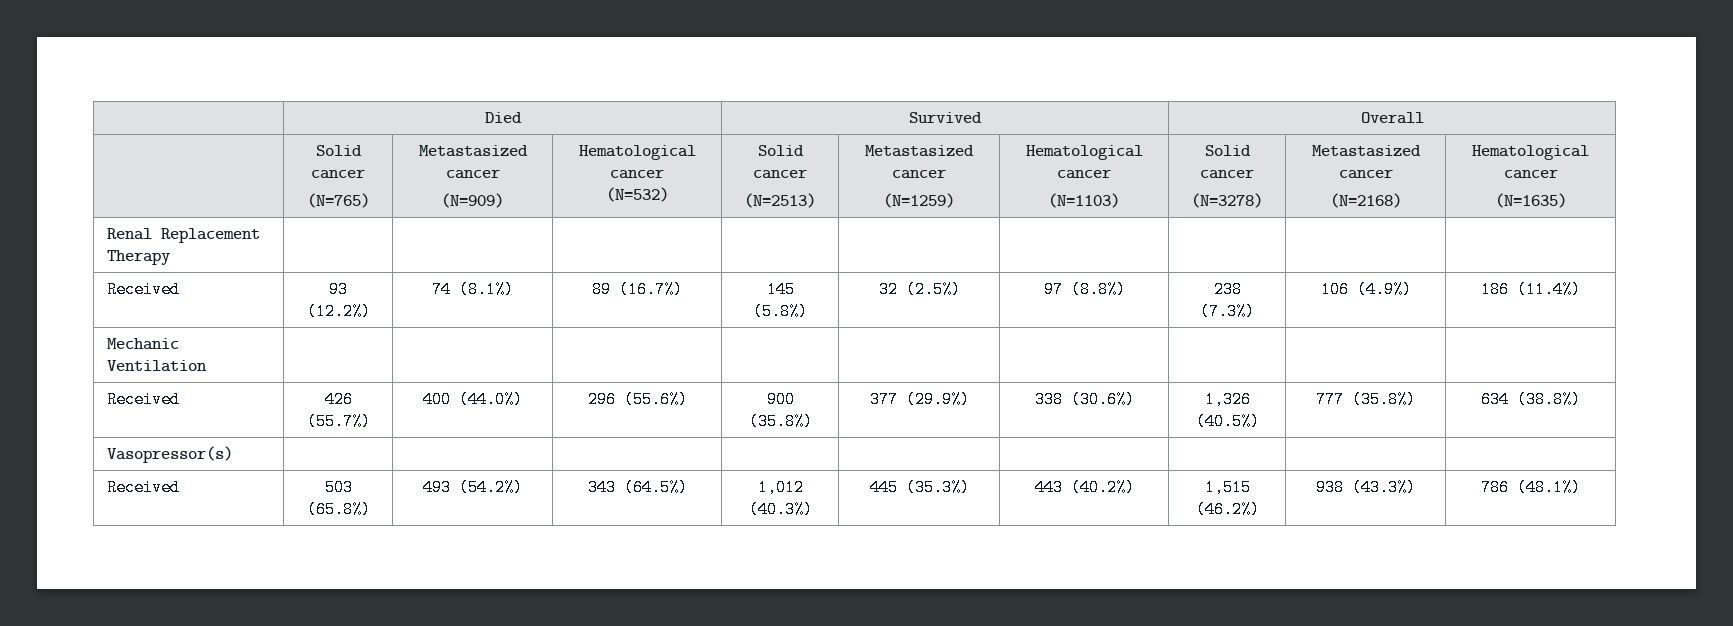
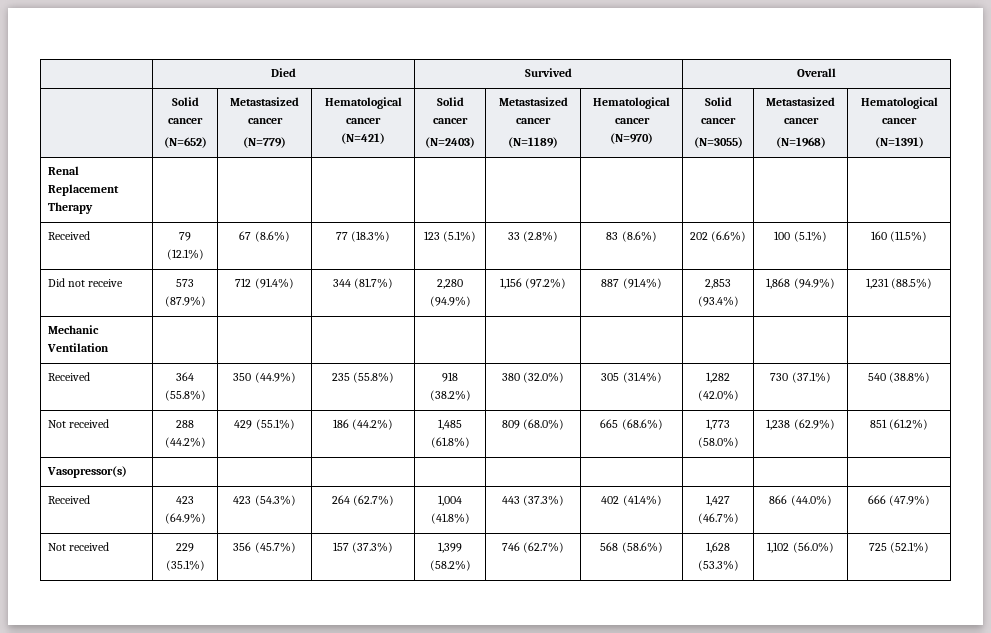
[306,193,370,208] [418,145,528,157] [445,169,500,179] [441,193,504,208] [578,145,696,160] [610,169,664,179] [605,187,669,202] [757,145,804,156] [753,169,807,179] [744,193,816,208] [865,145,974,157] [892,169,946,179] [883,193,955,208] [1025,145,1143,160] [1057,169,1111,179] [1048,193,1120,208] [1204,145,1251,156] [1200,169,1254,179] [1191,193,1263,208] [1311,145,1421,157] [1338,169,1393,179] [1329,193,1402,208] [1472,145,1589,160] [1503,169,1558,179] [1494,193,1567,208] (N=765) | Metastasized cancer // (N=909) | Hematological cancer // (N=532) | Solid cancer // (N=2513) | Metastasized cancer // (N=1259) | Hematological cancer // (N=1103) | Solid cancer // (N=3278) | Metastasized cancer // (N=2168) | Hematological cancer // (N=1635) -> [163,137,207,148] [230,97,299,106] [247,117,283,124] [243,137,286,148] [324,97,402,109] [346,117,381,124] [341,133,385,144] [436,97,464,106] [433,117,468,124] [425,137,475,148] [498,97,568,106] [516,117,551,124] [508,137,558,148] [593,97,670,109] [614,117,650,124] [610,133,653,144] [704,97,732,106] [701,117,736,124] [693,137,743,148] [766,97,835,106] [783,117,819,124] [775,137,826,148] [860,97,938,109] [882,117,917,124] [874,137,924,148] (N=652) | Metastasized cancer // (N=779) | Hematological cancer // (N=421) | Solid cancer // (N=2403) | Metastasized cancer // (N=1189) | Hematological cancer // (N=970) | Solid cancer // (N=3055) | Metastasized cancer // (N=1968) | Hematological cancer // (N=1391)
[329,281,348,298] [306,303,371,320] [432,281,514,298] [592,281,683,298] [766,281,795,298] [753,303,808,320] [878,281,961,298] [1043,281,1126,298] [1213,281,1242,298] [1200,303,1255,320] [1320,281,1412,298] [1481,281,1581,298] [107,338,180,350] [107,360,208,372] [107,391,181,408] [324,391,353,408] [306,413,371,430] [423,391,523,408] [587,391,688,408] [766,391,795,408] [748,413,813,430] [869,391,970,408] [1034,391,1135,408] [1204,391,1251,408] [1195,413,1260,430] [1316,391,1416,408] [1481,391,1581,408] [107,446,234,463] [107,479,181,496] [324,479,353,496] [306,501,371,518] [423,479,523,496] [587,479,688,496] [757,479,804,496] [748,501,813,518] [869,479,970,496] [1034,479,1135,496] [1204,479,1251,496] [1195,501,1260,518] [1316,479,1416,496] [1481,479,1581,496] 93 (12.2%) | 74 (8.1%) | 89 (16.7%) | 145 (5.8%) | 32 (2.5%) | 97 (8.8%) | 238 (7.3%) | 106 (4.9%) | 186 (11.4%) // Mechanic Ventilation | | | | | | | | | // Received | 426 (55.7%) | 400 (44.0%) | 296 (55.6%) | 900 (35.8%) | 377 (29.9%) | 338 (30.6%) | 1,326 (40.5%) | 777 (35.8%) | 634 (38.8%) // Vasopressor(s) | | | | | | | | | // Received | 503 (65.8%) | 493 (54.2%) | 343 (64.5%) | 1,012 (40.3%) | 445 (35.3%) | 443 (40.2%) | 1,515 (46.2%) | 938 (43.3%) | 786 (48.1%) -> [179,232,191,241] [166,249,204,260] [239,231,290,242] [335,231,391,242] [423,231,477,242] [507,231,559,242] [606,231,657,242] [689,231,747,242] [774,231,827,242] [870,231,928,242] [47,278,124,287] [176,279,194,287] [164,296,206,307] [235,278,294,289] [332,278,394,289] [437,279,463,289] [429,296,471,307] [499,278,567,289] [601,278,662,289] [705,279,731,289] [697,296,739,307] [766,278,835,289] [865,278,933,289] [47,325,99,334] [46,343,109,352] [47,372,90,381] [176,372,194,381] [164,390,206,401] [233,372,296,383] [331,372,395,383] [442,372,458,382] [429,390,471,401] [501,372,565,383] [601,372,662,383] [706,372,730,383] [697,390,739,401] [770,372,831,383] [867,372,931,383] [47,419,110,428] [176,420,194,428] [164,437,206,448] [234,419,295,430] [332,419,394,430] [438,419,462,430] [430,437,470,448] [501,419,565,430] [600,419,663,430] [706,419,730,430] [697,437,739,448] [766,419,835,430] [869,419,929,430] [46,466,127,478] [47,495,90,504] [176,496,194,504] [164,513,206,524] [233,495,296,506] [331,495,395,506] [438,495,462,506] [430,513,470,524] [501,495,565,506] [601,495,662,506] [706,495,730,506] [697,513,739,524] [769,495,832,506] [867,495,931,506] [47,542,110,551] [176,543,194,552] [165,560,205,571] [233,542,296,553] [332,542,394,553] [438,542,462,553] [429,560,471,571] [501,542,565,553] [600,542,663,553] [706,542,730,553] [697,560,739,571] [767,542,834,553] [868,542,930,553] 79 (12.1%) | 67 (8.6%) | 77 (18.3%) | 123 (5.1%) | 33 (2.8%) | 83 (8.6%) | 202 (6.6%) | 100 (5.1%) | 160 (11.5%) // Did not receive | 573 (87.9%) | 712 (91.4%) | 344 (81.7%) | 2,280 (94.9%) | 1,156 (97.2%) | 887 (91.4%) | 2,853 (93.4%) | 1,868 (94.9%) | 1,231 (88.5%) // Mechanic Ventilation | | | | | | | | | // Received | 364 (55.8%) | 350 (44.9%) | 235 (55.8%) | 918 (38.2%) | 380 (32.0%) | 305 (31.4%) | 1,282 (42.0%) | 730 (37.1%) | 540 (38.8%) // Not received | 288 (44.2%) | 429 (55.1%) | 186 (44.2%) | 1,485 (61.8%) | 809 (68.0%) | 665 (68.6%) | 1,773 (58.0%) | 1,238 (62.9%) | 851 (61.2%) // Vasopressor(s) | | | | | | | | | // Received | 423 (64.9%) | 423 (54.3%) | 264 (62.7%) | 1,004 (41.8%) | 443 (37.3%) | 402 (41.4%) | 1,427 (46.7%) | 866 (44.0%) | 666 (47.9%) // Not received | 229 (35.1%) | 356 (45.7%) | 157 (37.3%) | 1,399 (58.2%) | 746 (62.7%) | 568 (58.6%) | 1,628 (53.3%) | 1,102 (56.0%) | 725 (52.1%)

